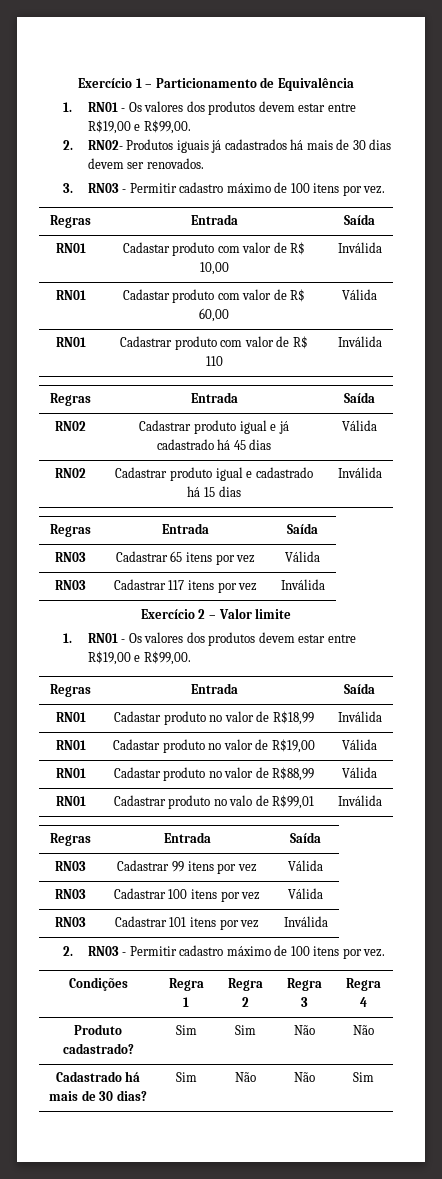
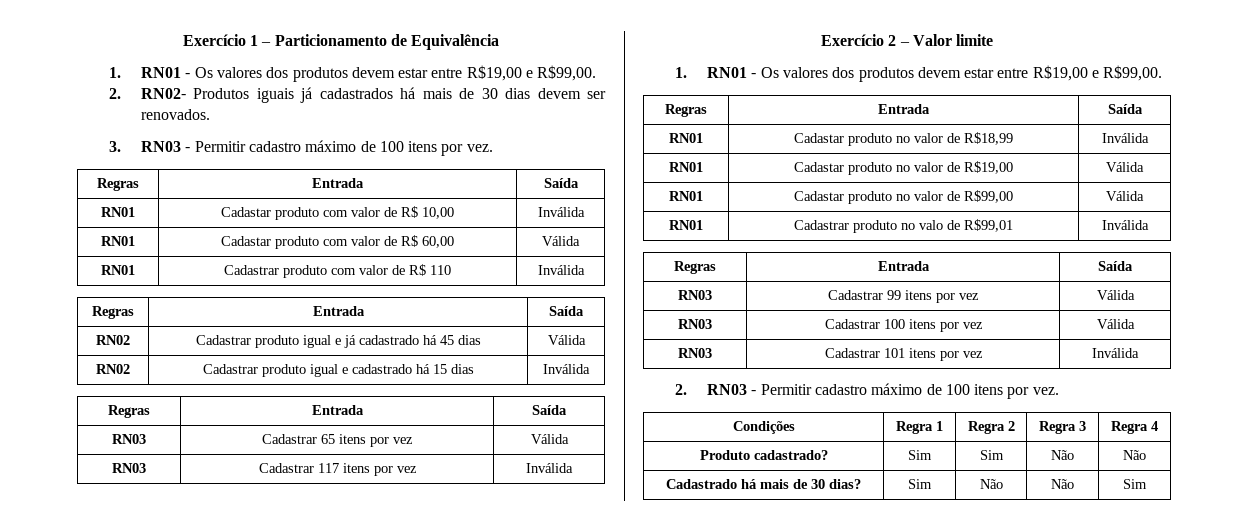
[272,767,315,781] R$88,99 -> [964,190,1013,203] R$99,00

